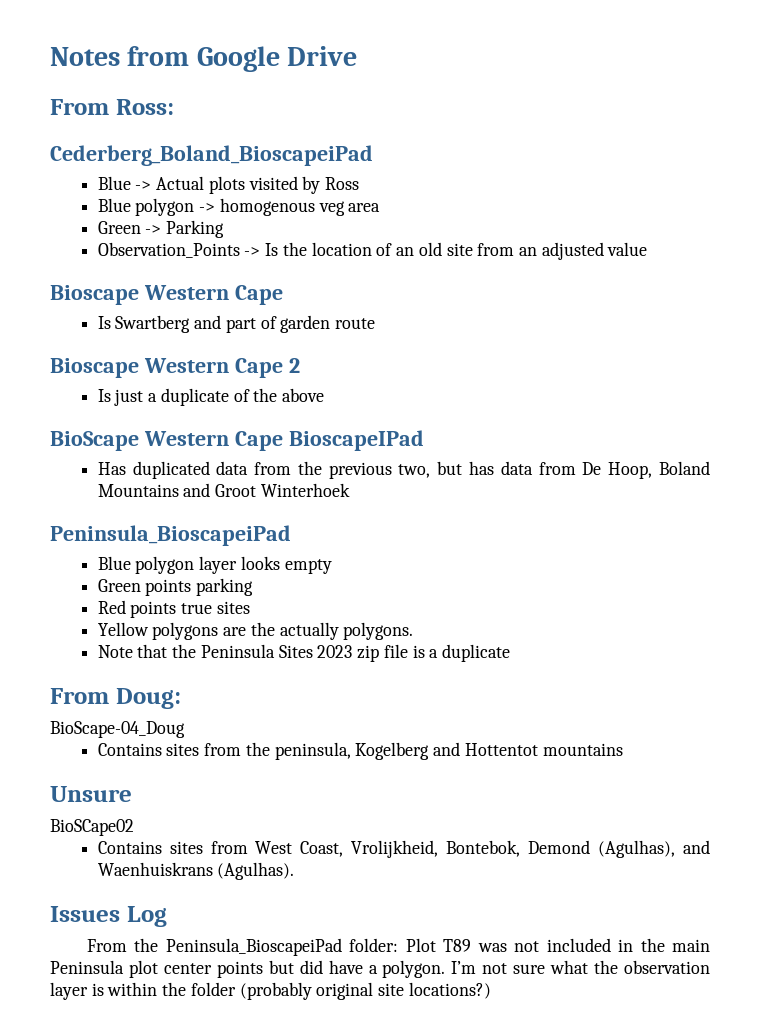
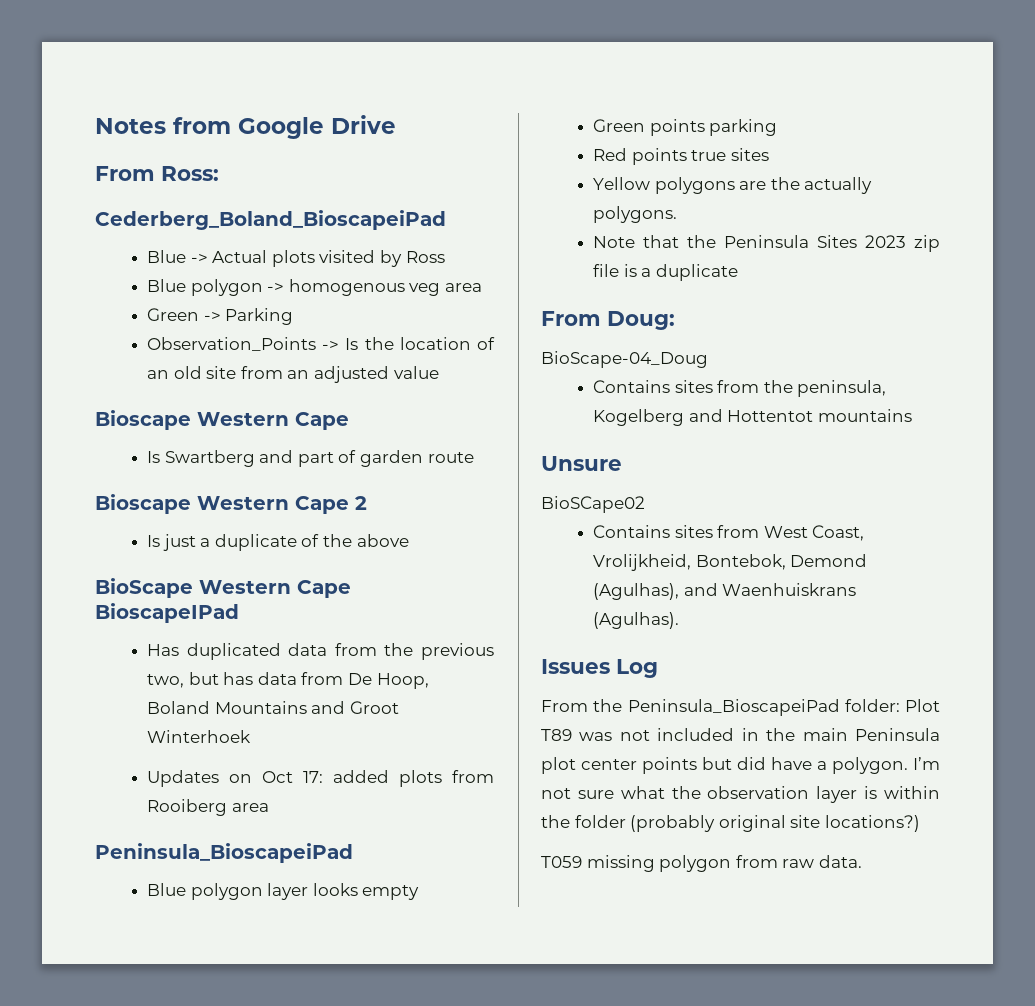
(350, 490) none -> [147,770,494,787] [147,799,269,816] // Updates on Oct 17: added plots from Rooiberg area
(491, 990) none -> [541,855,862,872] // T059 missing polygon from raw data.

